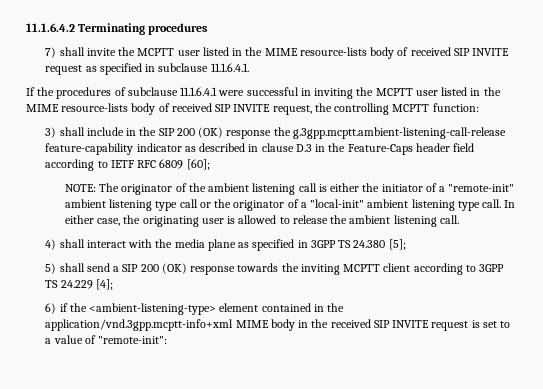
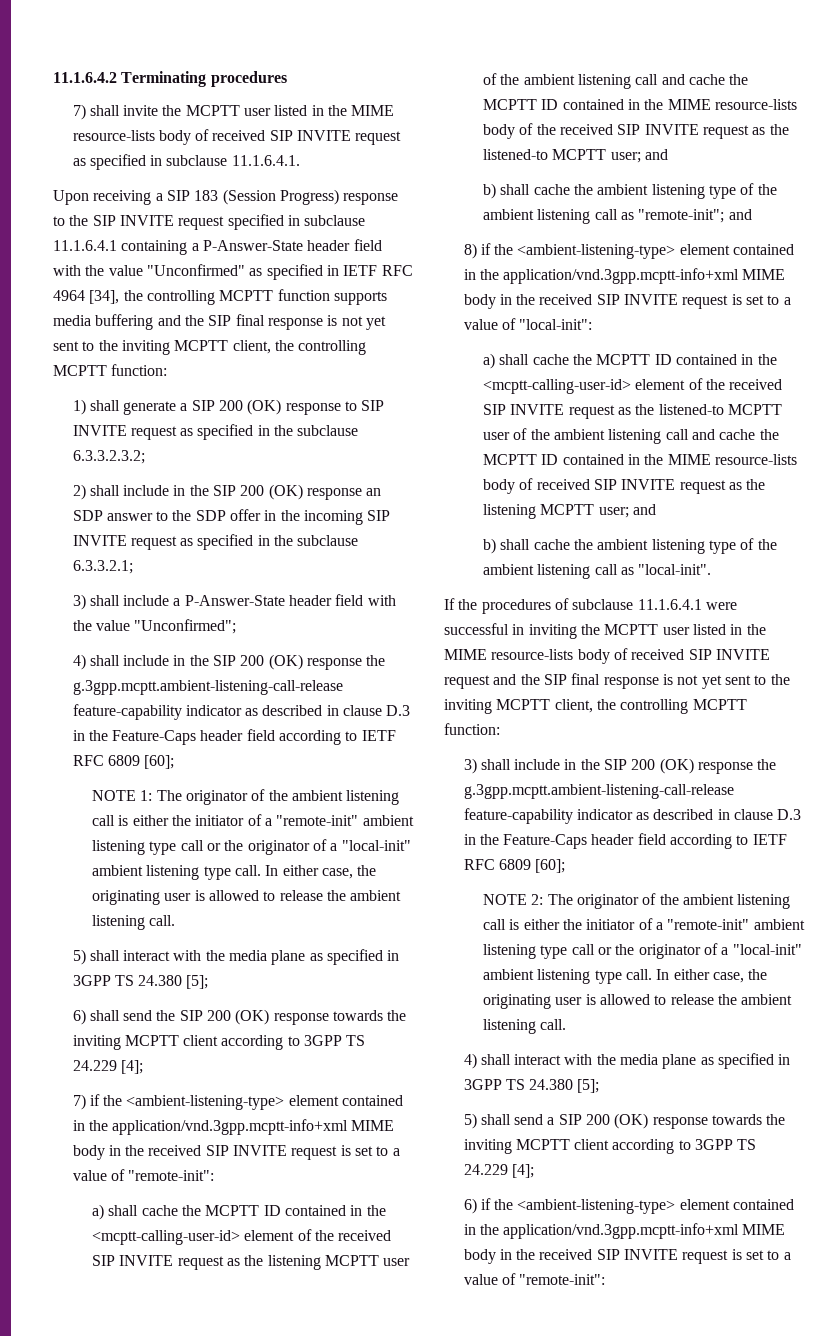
(249, 67) none -> [53,189,399,205] [53,214,366,230] [53,239,382,255] [53,264,413,280] [53,289,387,305] [53,314,386,330] [53,340,367,355] [53,364,168,376] [72,399,385,415] [72,424,359,440] [72,450,145,464] [72,484,382,500] [72,509,391,525] [72,534,359,550] [72,560,133,574] [72,594,396,610] [72,619,237,634] [72,654,386,670] [72,680,343,695] [72,704,411,720] [72,729,396,745] [72,755,175,769] [92,789,400,805] [92,814,414,826] [92,839,411,855] [92,865,377,880] [92,890,402,905] [92,915,176,930] [72,949,400,965] [72,975,209,989] [72,1009,407,1025] [72,1035,366,1050] [72,1060,143,1074] [72,1094,404,1110] [72,1119,395,1135] [72,1145,400,1160] [72,1169,215,1181] [92,1204,386,1220] [92,1229,392,1245] [92,1255,411,1270] [483,73,749,89] [483,99,797,110] [483,123,789,139] [483,149,668,163] [483,183,777,199] [483,209,752,224] [463,243,795,259] [463,268,786,284] [463,294,791,309] [463,318,593,330] [483,353,777,369] [483,378,783,394] [483,404,782,419] [483,428,779,444] [483,454,797,465] [483,478,766,494] [483,504,656,519] [483,538,777,554] [483,564,712,579] // Upon receiving a SIP 183 (Session Progress) response to the SIP INVITE request specified in subclause 11.1.6.4.1 containing a P-Answer-State header field with the value "Unconfirmed" as specified in IETF RFC 4964 [34], the controlling MCPTT function supports media buffering and the SIP final response is not yet sent to the inviting MCPTT client, the controlling MCPTT function: // 1) shall generate a SIP 200 (OK) response to SIP INVITE request as specified in the subclause 6.3.3.2.3.2; // 2) shall include in the SIP 200 (OK) response an SDP answer to the SDP offer in the incoming SIP INVITE request as specified in the subclause 6.3.3.2.1; // 3) shall include a P-Answer-State header field with the value "Unconfirmed"; // 4) shall include in the SIP 200 (OK) response the g.3gpp.mcptt.ambient-listening-call-release feature-capability indicator as described in clause D.3 in the Feature-Caps header field according to IETF RFC 6809 [60]; // NOTE 1: The originator of the ambient listening call is either the initiator of a "remote-init" ambient listening type call or the originator of a "local-init" ambient listening type call. In either case, the originating user is allowed to release the ambient listening call. // 5) shall interact with the media plane as specified in 3GPP TS 24.380 [5]; // 6) shall send the SIP 200 (OK) response towards the inviting MCPTT client according to 3GPP TS 24.229 [4]; // 7) if the <ambient-listening-type> element contained in the application/vnd.3gpp.mcptt-info+xml MIME body in the received SIP INVITE request is set to a value of "remote-init": // a) shall cache the MCPTT ID contained in the <mcptt-calling-user-id> element of the received SIP INVITE request as the listening MCPTT user of the ambient listening call and cache the MCPTT ID contained in the MIME resource-lists body of the received SIP INVITE request as the listened-to MCPTT user; and // b) shall cache the ambient listening type of the ambient listening call as "remote-init"; and // 8) if the <ambient-listening-type> element contained in the application/vnd.3gpp.mcptt-info+xml MIME body in the received SIP INVITE request is set to a value of "local-init": // a) shall cache the MCPTT ID contained in the <mcptt-calling-user-id> element of the received SIP INVITE request as the listened-to MCPTT user of the ambient listening call and cache the MCPTT ID contained in the MIME resource-lists body of received SIP INVITE request as the listening MCPTT user; and // b) shall cache the ambient listening type of the ambient listening call as "local-init".
[272,105,312,115] request, -> [444,673,790,689] [444,699,593,714] request and the SIP final response is not yet sent to the inviting MCPTT client,
[64,184,96,192] NOTE: -> [483,894,544,905] NOTE 2:

